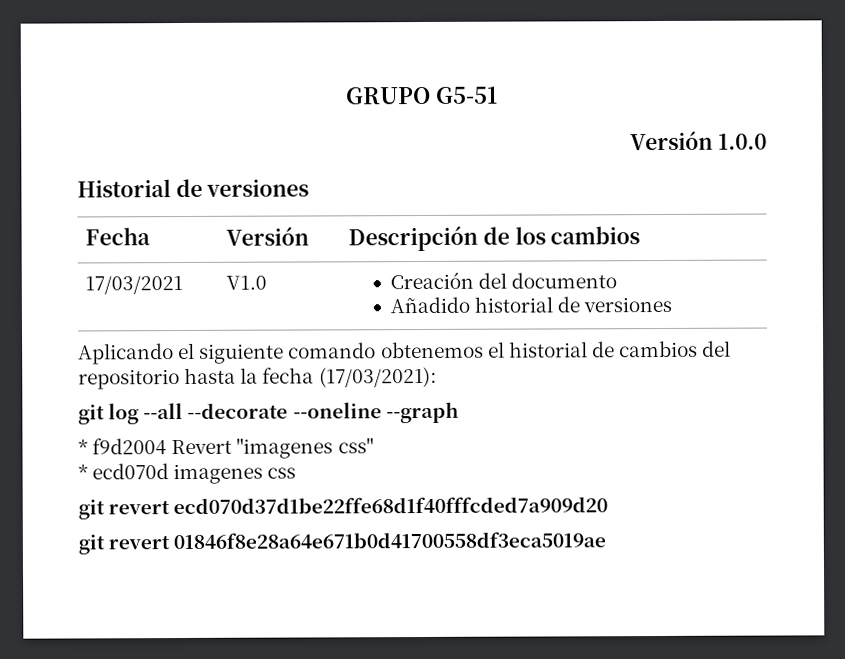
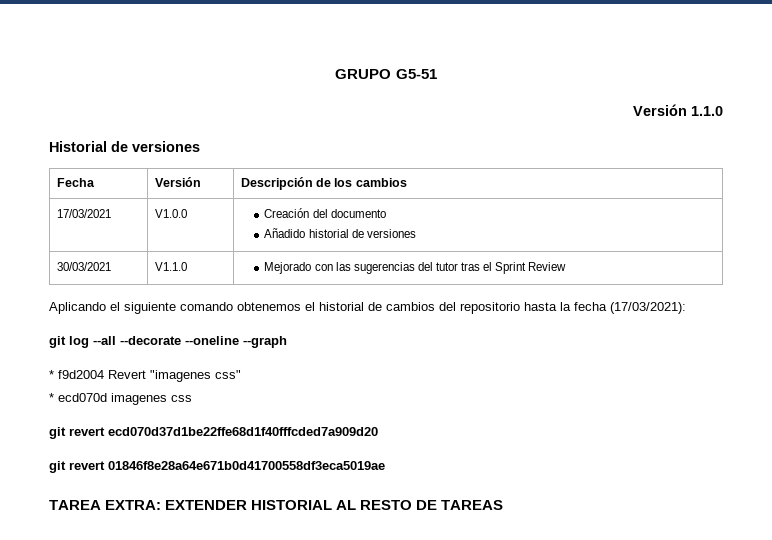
[717,133,767,150] 1.0.0 -> [691,106,723,116] 1.1.0
[226,275,268,290] V1.0 -> [154,209,187,218] V1.0.0
(673, 304) none -> [56,262,111,271] [154,262,187,271] [264,262,567,274] // 30/03/2021 | V1.1.0 | Mejorado con las sugerencias del tutor tras el Sprint Review
(607, 540) none -> [49,500,504,510] // TAREA EXTRA: EXTENDER HISTORIAL AL RESTO DE TAREAS

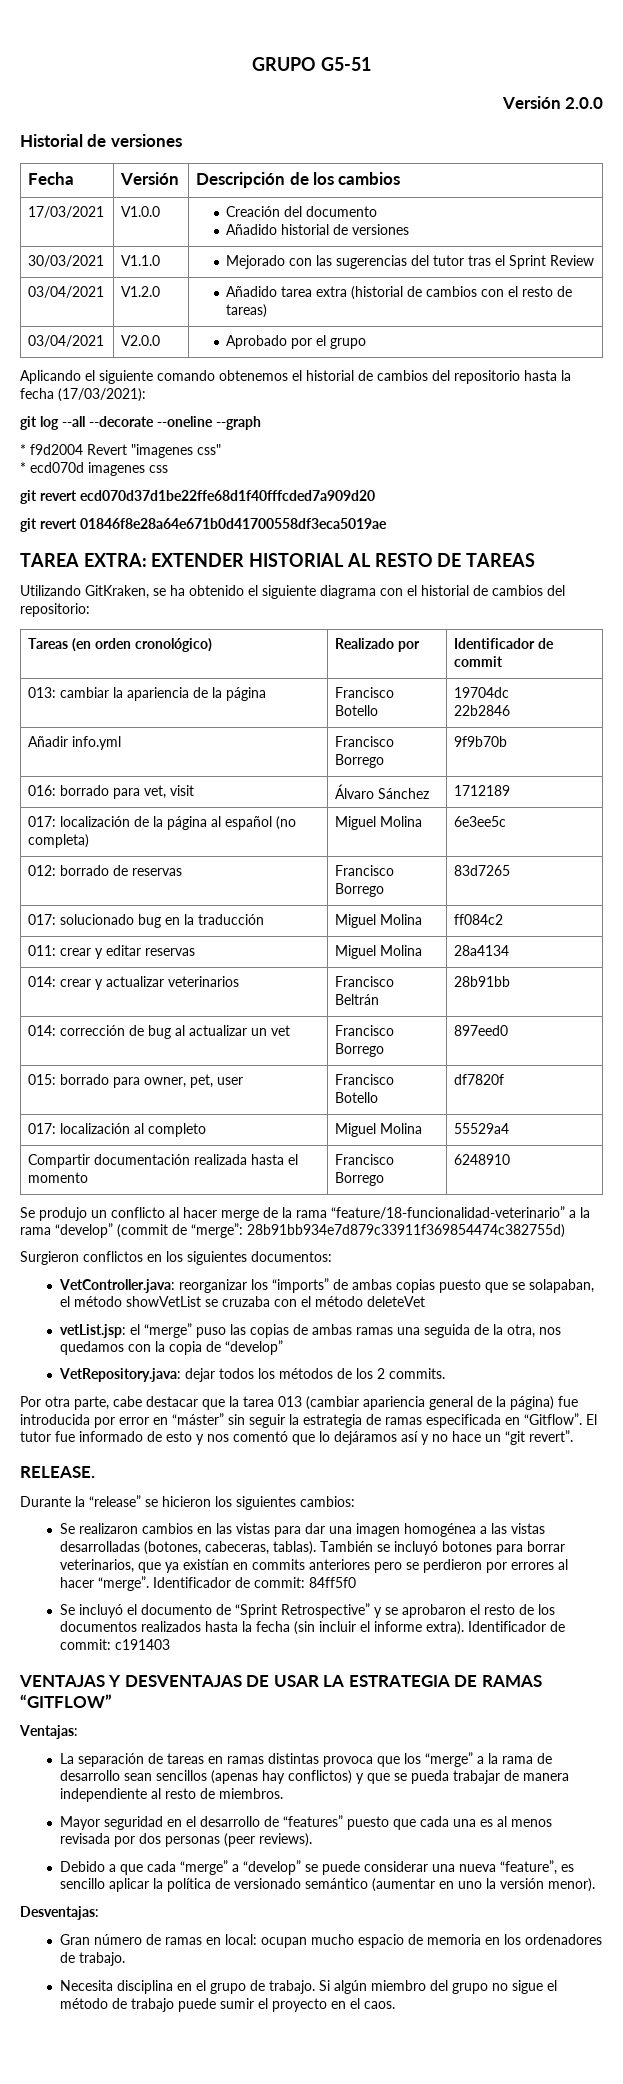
[691,106,723,116] 1.1.0 -> [565,97,604,109] 2.0.0
(567, 266) none -> [28,286,105,298] [121,286,161,297] [226,286,573,300] [226,304,268,318] [28,335,105,347] [121,335,161,346] [226,335,367,349] // 03/04/2021 | V1.2.0 | Añadido tarea extra (historial de cambios con el resto de tareas) // 03/04/2021 | V2.0.0 | Aprobado por el grupo
(504, 505) none -> [20,585,565,599] [20,603,90,617] [28,638,213,652] [335,638,421,652] [454,638,555,649] [454,656,504,667] [28,687,267,701] [335,687,395,698] [335,705,379,716] [454,687,510,698] [454,705,511,716] [28,736,122,750] [335,736,395,747] [335,754,385,768] [454,736,508,747] [28,785,195,799] [335,784,430,799] [454,785,511,796] [28,816,297,830] [28,834,90,848] [335,816,423,830] [454,816,507,827] [28,865,183,876] [335,865,395,876] [335,883,385,897] [454,865,511,876] [28,914,265,928] [335,914,423,928] [454,914,504,925] [28,945,196,959] [335,945,423,959] [454,945,510,956] [28,976,240,990] [335,976,395,987] [335,994,380,1005] [454,976,511,987] [28,1025,291,1039] [335,1025,395,1036] [335,1043,385,1057] [454,1025,509,1036] [28,1074,244,1088] [335,1074,395,1085] [335,1092,379,1103] [454,1074,505,1085] [28,1123,207,1137] [335,1123,423,1137] [454,1123,510,1134] [28,1154,299,1168] [28,1172,89,1183] [335,1154,395,1165] [335,1172,385,1186] [454,1154,511,1165] [20,1206,590,1221] [20,1223,565,1238] [20,1251,332,1265] [59,1278,595,1293] [60,1296,426,1307] [60,1323,562,1338] [60,1340,284,1355] [59,1368,446,1382] [20,1396,578,1410] [20,1413,597,1428] [20,1430,573,1445] [20,1466,95,1478] [20,1495,355,1510] [60,1523,546,1537] [60,1541,566,1555] [60,1559,569,1573] [60,1576,357,1591] [60,1603,556,1618] [60,1621,566,1635] [60,1639,171,1650] [19,1675,542,1687] [20,1694,112,1708] [19,1725,78,1739] [60,1752,553,1767] [60,1770,570,1784] [60,1788,284,1802] [60,1815,553,1830] [60,1833,313,1847] [60,1860,575,1875] [60,1878,596,1892] [20,1906,99,1920] [60,1934,603,1948] [60,1952,126,1966] [60,1980,558,1994] [60,1998,396,2012] // Utilizando GitKraken, se ha obtenido el siguiente diagrama con el historial de cambios del repositorio: // Tareas (en orden cronológico) | Realizado por | Identificador de commit // 013: cambiar la apariencia de la página | Francisco Botello | 19704dc // 22b2846 // Añadir info.yml | Francisco Borrego | 9f9b70b // 016: borrado para vet, visit | Álvaro Sánchez | 1712189 // 017: localización de la página al español (no completa) | Miguel Molina | 6e3ee5c // 012: borrado de reservas | Francisco Borrego | 83d7265 // 017: solucionado bug en la traducción | Miguel Molina | ff084c2 // 011: crear y editar reservas | Miguel Molina | 28a4134 // 014: crear y actualizar veterinarios | Francisco Beltrán | 28b91bb // 014: corrección de bug al actualizar un vet | Francisco Borrego | 897eed0 // 015: borrado para owner, pet, user | Francisco Botello | df7820f // 017: localización al completo | Miguel Molina | 55529a4 // Compartir documentación realizada hasta el momento | Francisco Borrego | 6248910 // Se produjo un conflicto al hacer merge de la rama “feature/18-funcionalidad-veterinario” a la rama “develop” (commit de “merge”: 28b91bb934e7d879c33911f369854474c382755d) // Surgieron conflictos en los siguientes documentos: // VetController.java: reorganizar los “imports” de ambas copias puesto que se solapaban, el método showVetList se cruzaba con el método deleteVet // vetList.jsp: el “merge” puso las copias de ambas ramas una seguida de la otra, nos quedamos con la copia de “develop” // VetRepository.java: dejar todos los métodos de los 2 commits. // Por otra parte, cabe destacar que la tarea 013 (cambiar apariencia general de la página) fue introducida por error en “máster” sin seguir la estrategia de ramas especificada en “Gitflow”. El tutor fue informado de esto y nos comentó que lo dejáramos así y no hace un “git revert”. // RELEASE. // Durante la “release” se hicieron los siguientes cambios: // Se realizaron cambios en las vistas para dar una imagen homogénea a las vistas desarrolladas (botones, cabeceras, tablas). También se incluyó botones para borrar veterinarios, que ya existían en commits anteriores pero se perdieron por errores al hacer “merge”. Identificador de commit: 84ff5f0 // Se incluyó el documento de “Sprint Retrospective” y se aprobaron el resto de los documentos realizados hasta la fecha (sin incluir el informe extra). Identificador de commit: c191403 // VENTAJAS Y DESVENTAJAS DE USAR LA ESTRATEGIA DE RAMAS “GITFLOW” // Ventajas: // La separación de tareas en ramas distintas provoca que los “merge” a la rama de desarrollo sean sencillos (apenas hay conflictos) y que se pueda trabajar de manera independiente al resto de miembros. // Mayor seguridad en el desarrollo de “features” puesto que cada una es al menos revisada por dos personas (peer reviews). // Debido a que cada “merge” a “develop” se puede considerar una nueva “feature”, es sencillo aplicar la política de versionado semántico (aumentar en uno la versión menor). // Desventajas: // Gran número de ramas en local: ocupan mucho espacio de memoria en los ordenadores de trabajo. // Necesita disciplina en el grupo de trabajo. Si algún miembro del grupo no sigue el método de trabajo puede sumir el proyecto en el caos.

